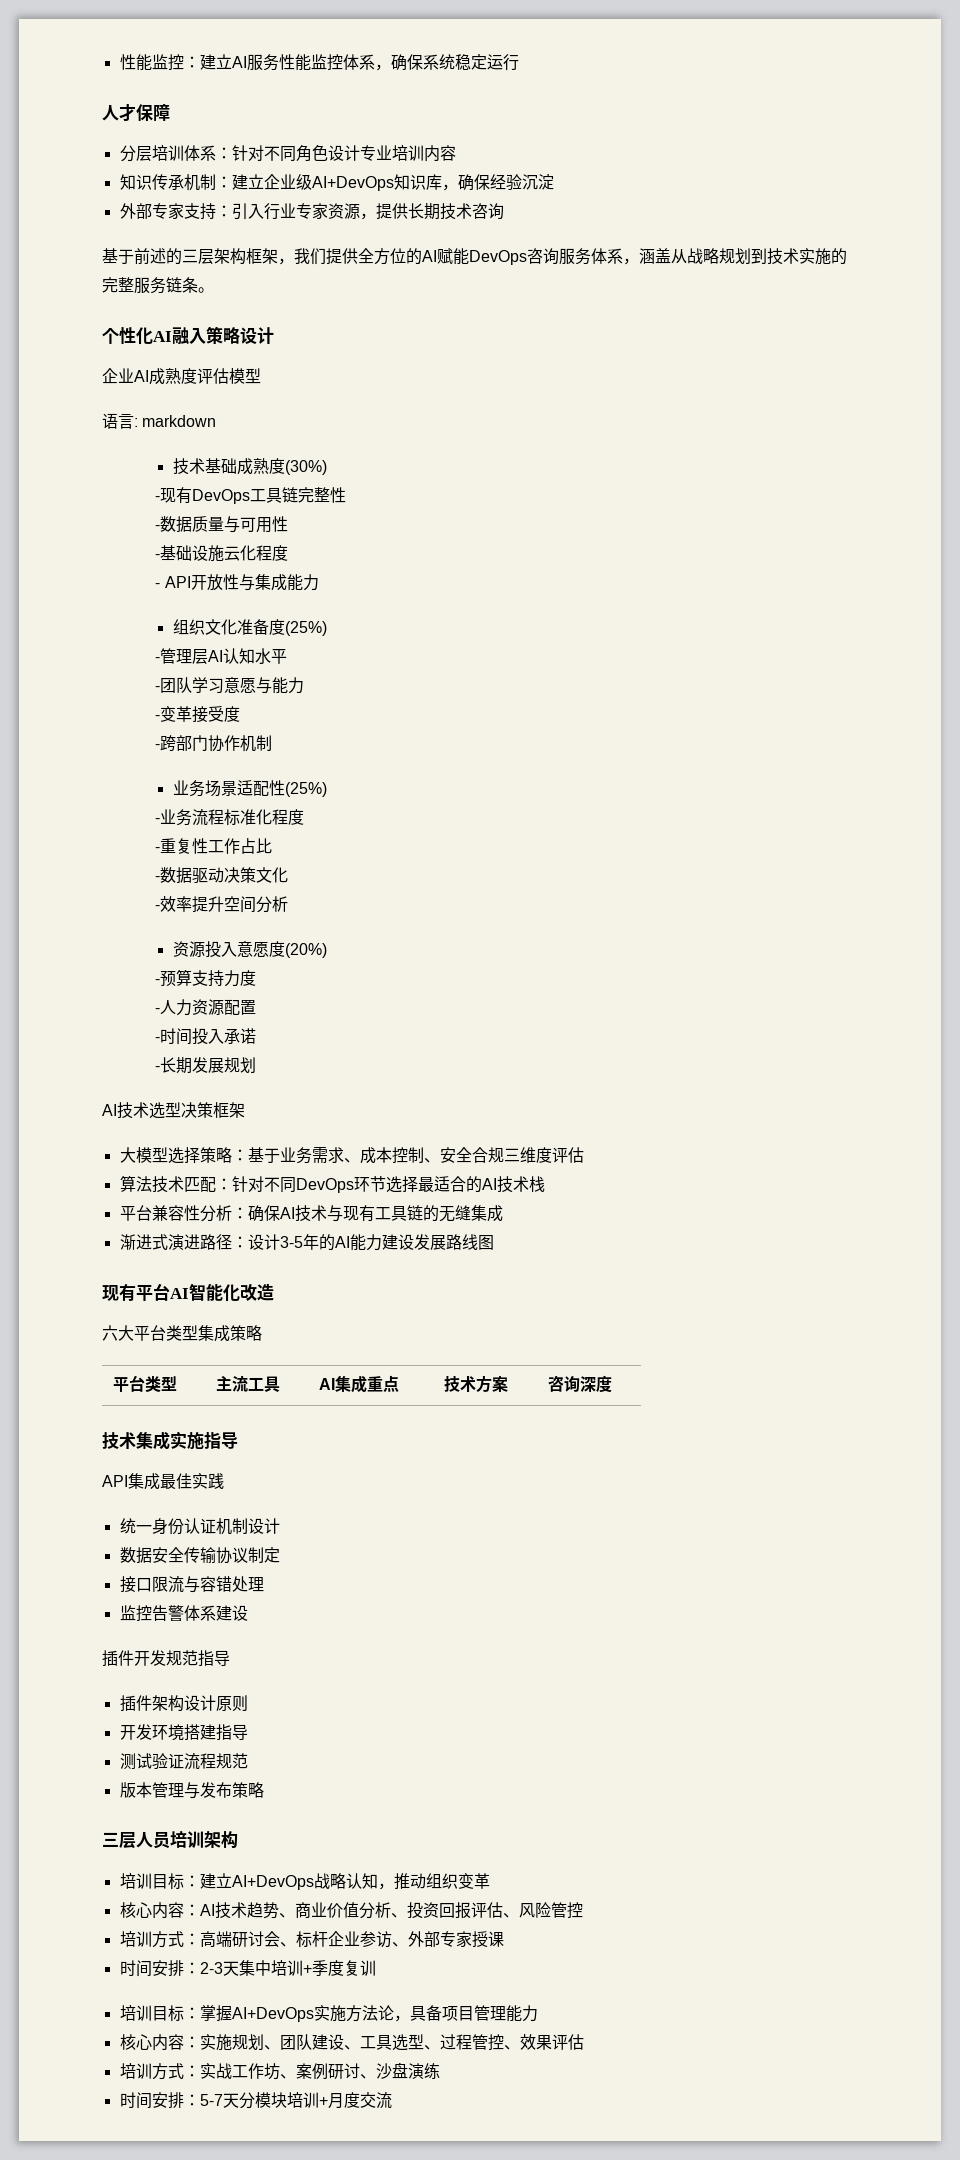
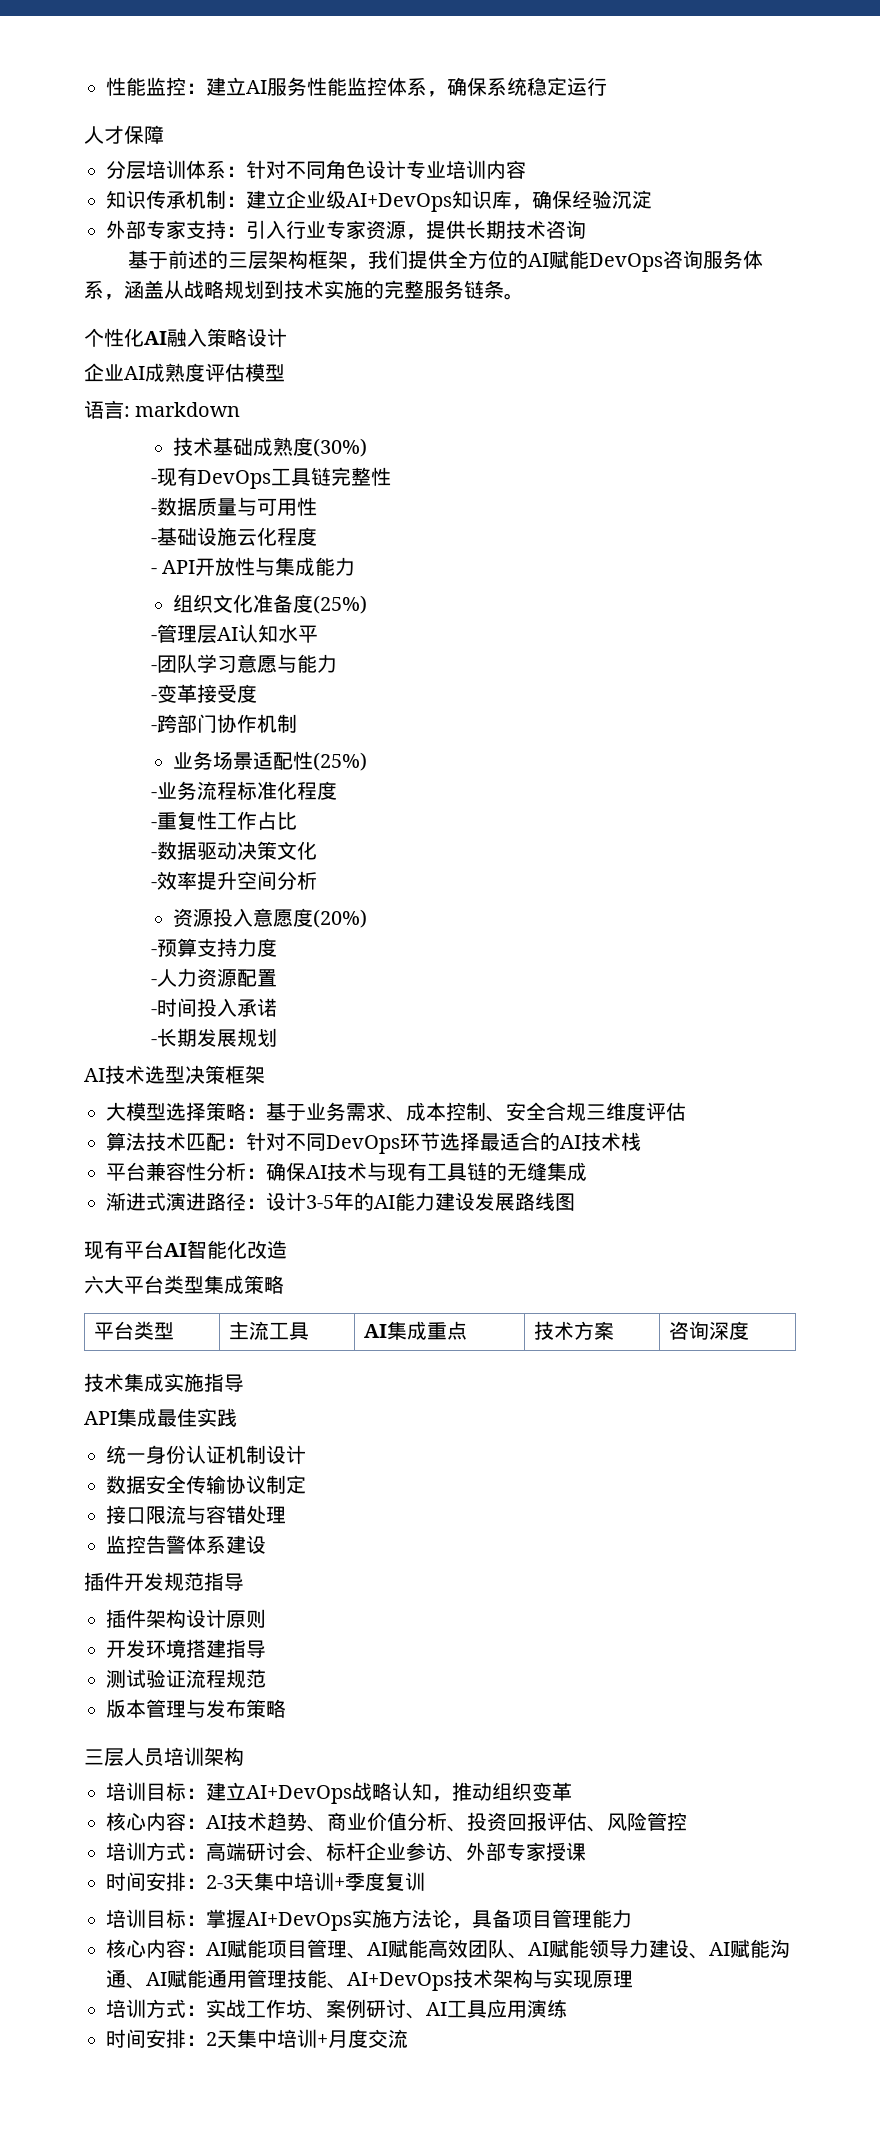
[199,2034,584,2051] 实施规划、团队建设、工具选型、过程管控、效果评估 -> [206,1939,790,1959] [106,1969,633,1991] AI赋能项目管理、AI赋能高效团队、AI赋能领导力建设、AI赋能沟通、AI赋能通用管理技能、AI+DevOps技术架构与实现原理
[375,2062,408,2079] 沙盘 -> [426,1999,527,2018] AI工具应用
[199,2092,287,2109] 5-7天分模块 -> [206,2029,277,2048] 2天集中

